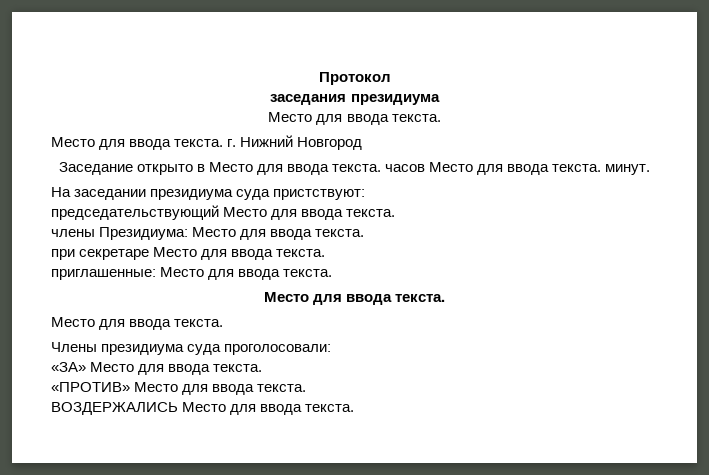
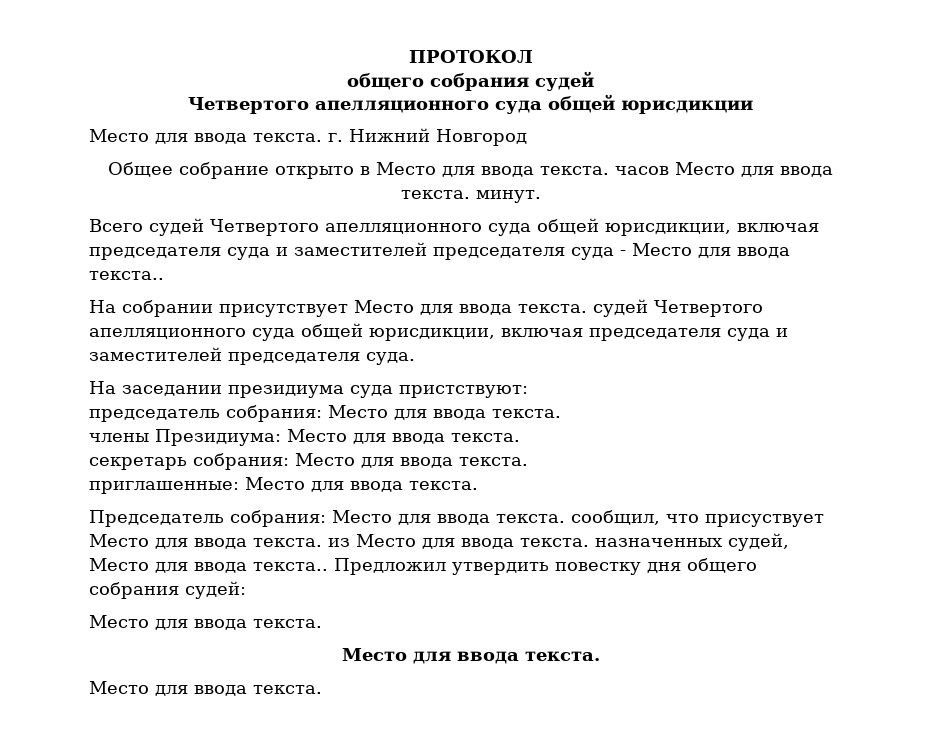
[318,72,391,85] [270,94,440,105] [268,112,441,125] Протокол // заседания президиума // Место для ввода текста. -> [408,50,533,63] [347,71,594,91] [188,94,753,114] ПРОТОКОЛ // общего собрания судей // Четвертого апелляционного суда общей юрисдикции
[58,162,133,175] Заседание -> [108,162,269,179] Общее собрание
(651, 169) none -> [89,218,819,236] [89,242,790,260] [89,271,164,280] [89,299,763,317] [89,323,788,341] [89,347,415,365] // Всего судей Четвертого апелляционного суда общей юрисдикции, включая председателя суда и заместителей председателя суда - Место для ввода текста.. // На собрании присутствует Место для ввода текста. судей Четвертого апелляционного суда общей юрисдикции, включая председателя суда и заместителей председателя суда.
[51,205,219,220] председательствующий -> [89,405,322,422] председатель собрания:
[51,249,150,260] при секретаре -> [89,453,289,470] секретарь собрания:
[263,292,446,305] [51,317,224,330] [51,342,332,355] [51,362,263,375] [51,382,307,395] [51,402,355,415] // Место для ввода текста. // Место для ввода текста. // Члены президиума суда проголосовали: // «ЗА» Место для ввода текста. // «ПРОТИВ» Место для ввода текста. // ВОЗДЕРЖАЛИСЬ Место для ввода текста. -> [89,510,824,527] [89,533,789,551] [89,558,757,575] [89,581,246,599] [89,615,322,630] [341,648,600,664] [89,681,322,696] // Председатель собрания: Место для ввода текста. сообщил, что присуствует Место для ввода текста. из Место для ввода текста. назначенных судей, Место для ввода текста.. Предложил утвердить повестку дня общего собрания судей: // Место для ввода текста. // Место для ввода текста. // Место для ввода текста.

